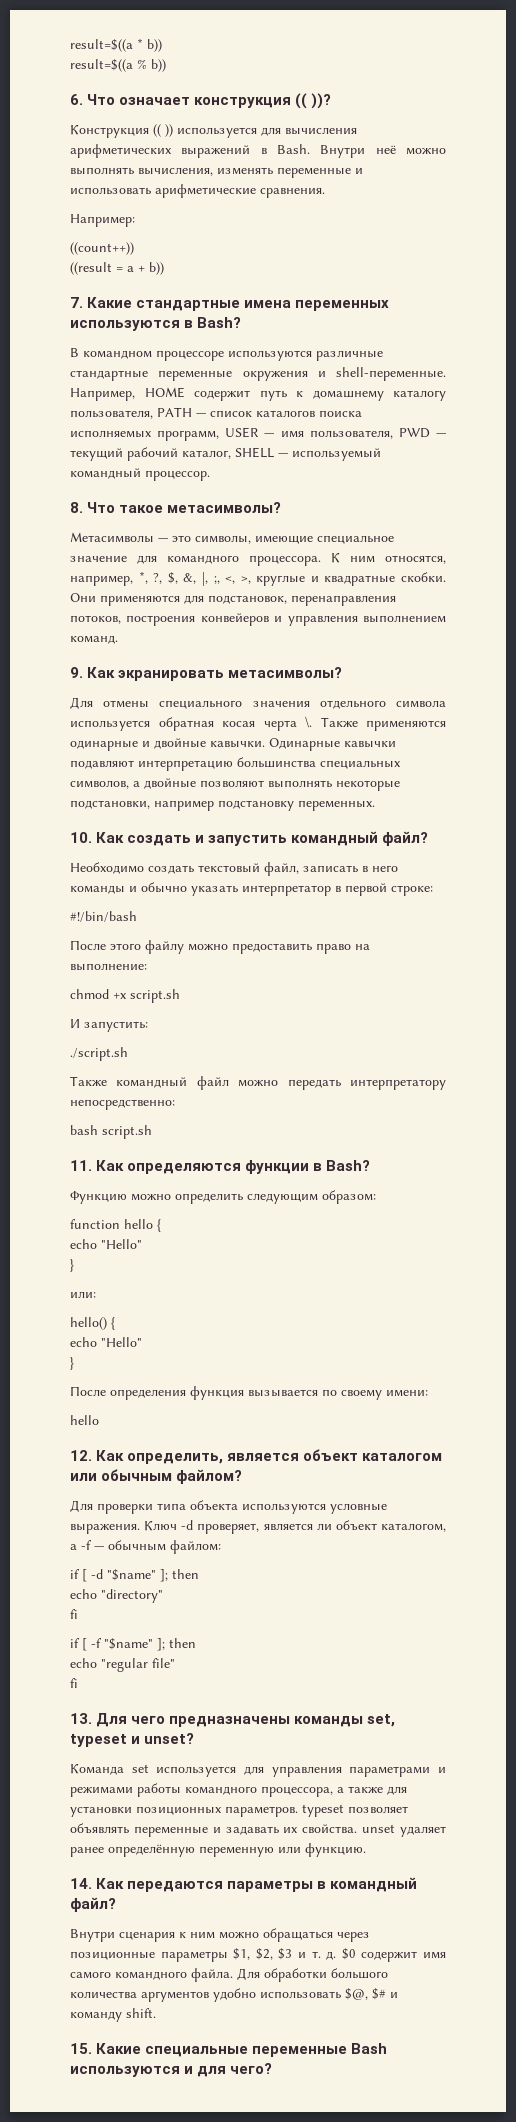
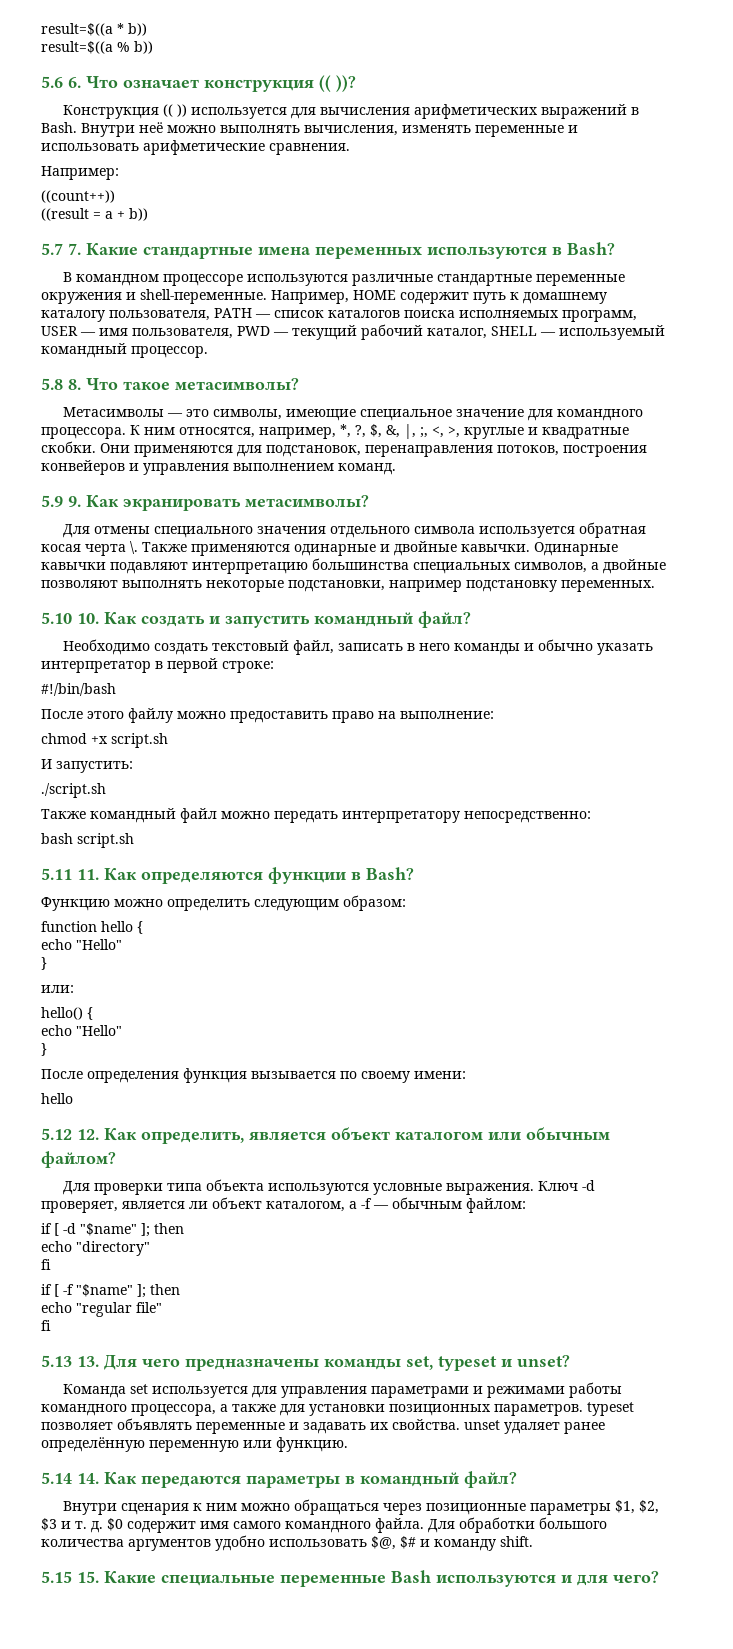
(166, 65) none -> [41,76,63,88] 5.6
(164, 268) none -> [41,243,63,255] 5.7
(210, 475) none -> [41,378,63,390] 5.8
(118, 639) none -> [41,495,63,507] 5.9
(375, 805) none -> [41,612,72,624] 5.10
(152, 1132) none -> [41,868,72,880] 5.11
(99, 1420) none -> [41,1128,72,1140] 5.12
(78, 1683) none -> [41,1355,72,1367] 5.13
(366, 1850) none -> [41,1472,72,1484] 5.14
(156, 2013) none -> [41,1571,72,1583] 5.15

